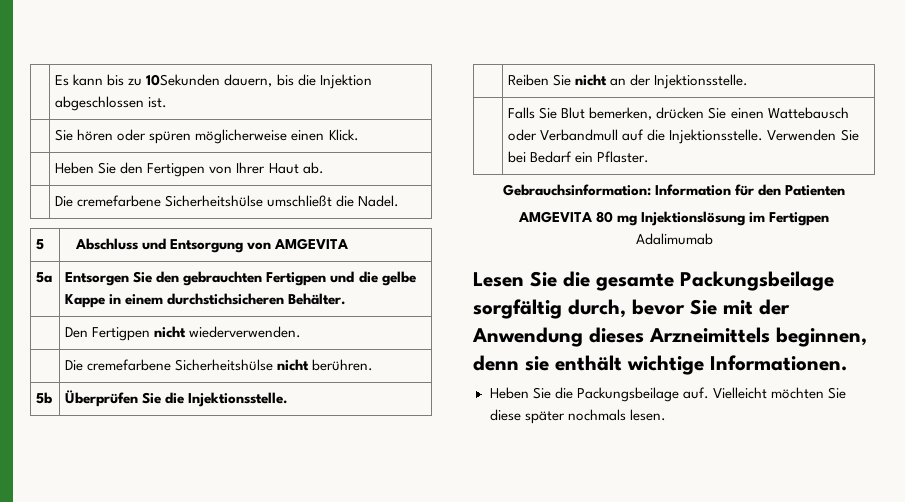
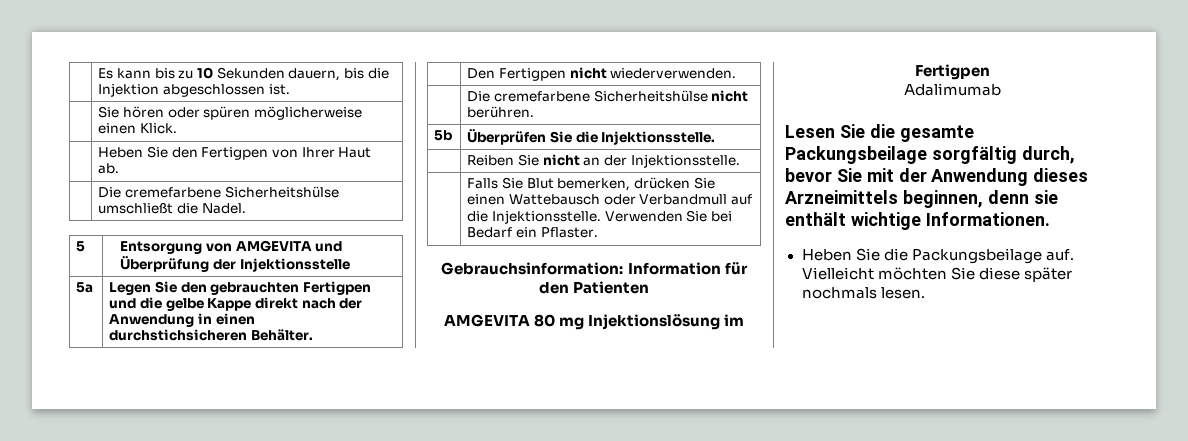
[146,74,221,86] 10Sekunden -> [196,67,285,79] 10 Sekunden
[75,238,167,250] Abschluss und -> (86, 246) none
(349, 244) none -> [315,241,343,252] [120,256,350,272] und Überprüfung der Injektionsstelle
[65,272,130,286] Entsorgen -> [109,282,152,295] Legen
[109,294,164,305] in einem -> [254,297,363,309] [109,313,255,327] direkt nach der Anwendung in einen

